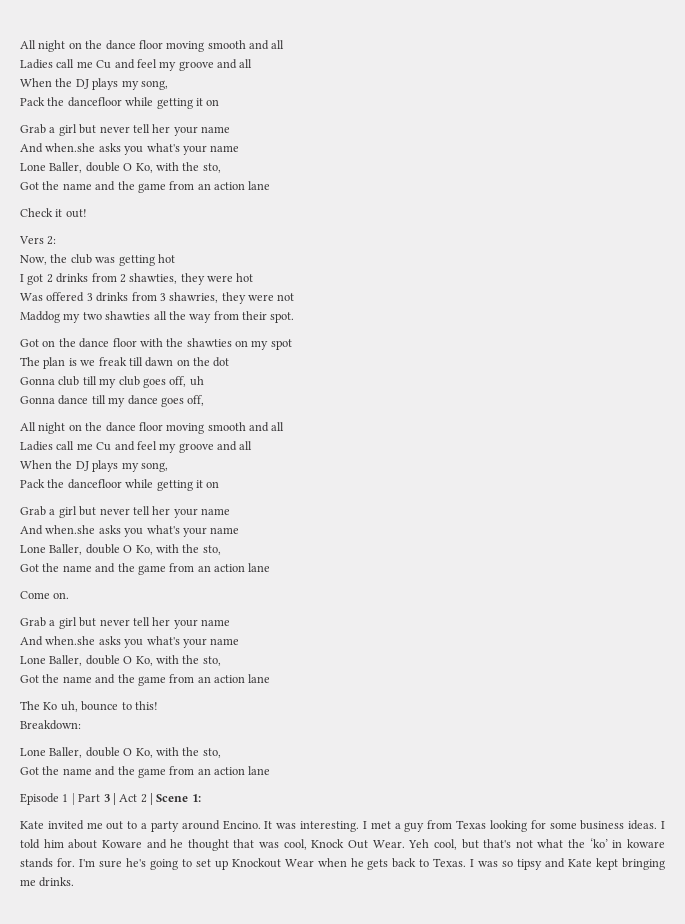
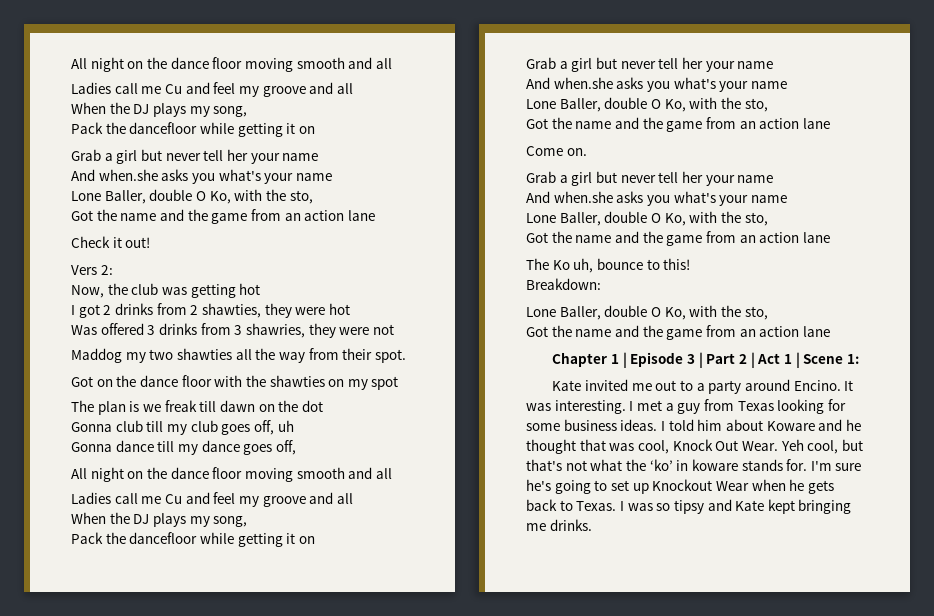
[20,793,101,805] Episode 1 | Part -> [552,352,684,368] Chapter 1 | Episode
[119,794,147,803] Act 2 -> [706,352,792,368] Part 2 | Act 1

